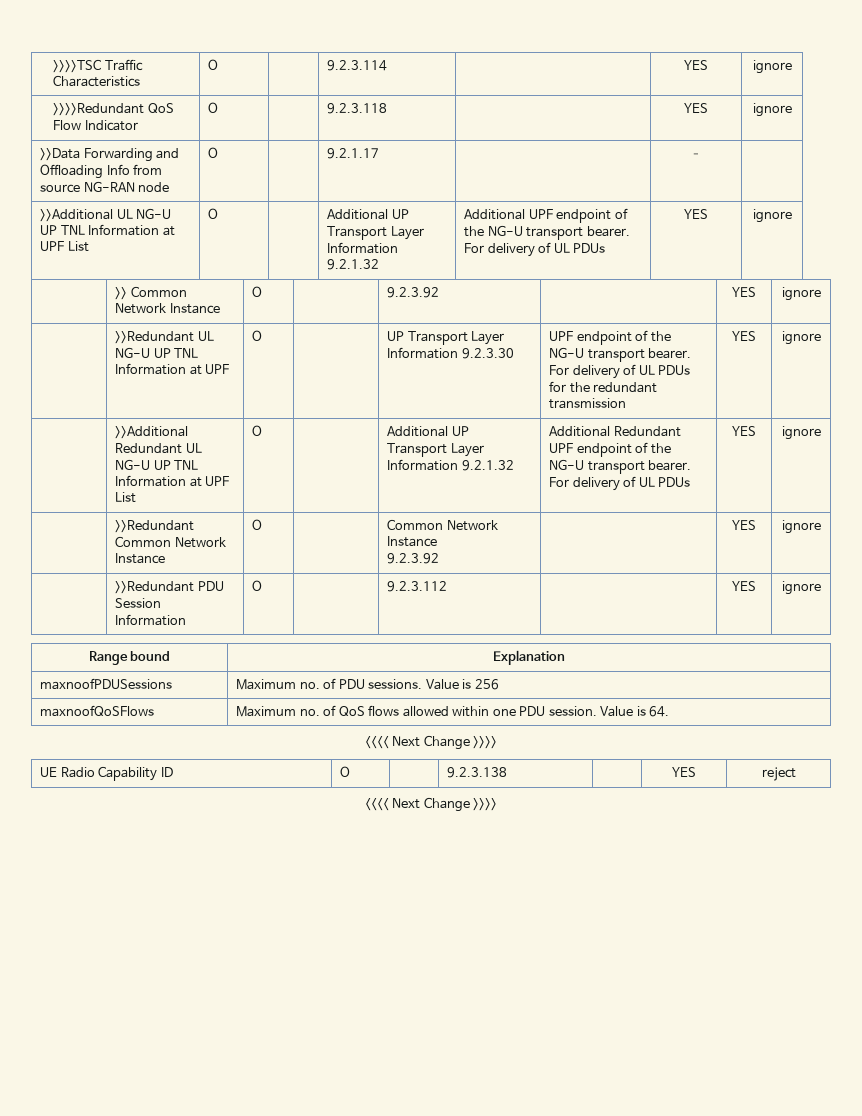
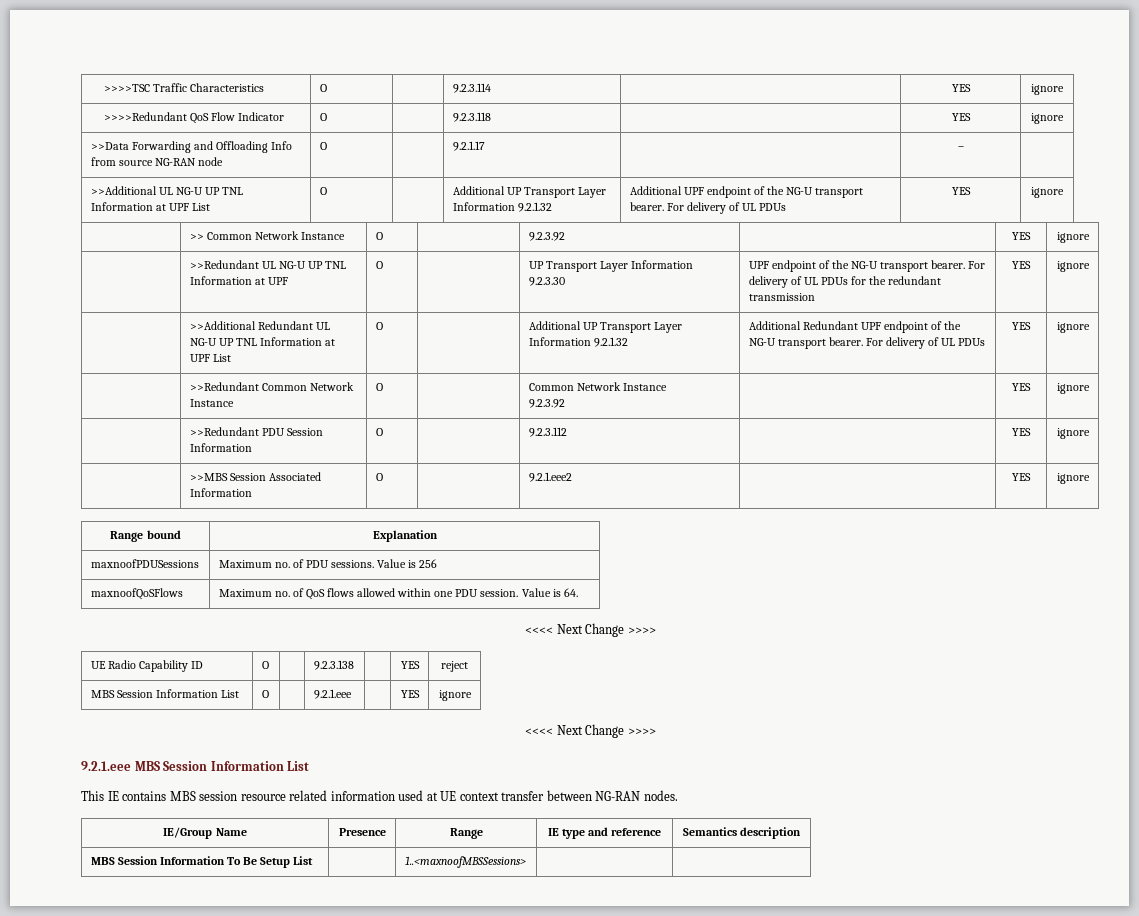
(821, 588) none -> [189,472,321,481] [189,488,252,497] [375,473,383,481] [528,472,572,482] [1012,473,1031,481] [1056,473,1090,484] // | >>MBS Session Associated Information | O | | 9.2.1.eee2 | | YES | ignore
[364,797,498,812] // <<<< Next Change >>>> -> [90,689,239,698] [261,690,269,698] [313,689,352,699] [400,690,420,698] [438,690,472,701] [525,724,656,738] [81,761,310,771] [81,790,678,801] [163,827,247,839] [338,828,386,836] [449,828,483,839] [547,827,662,839] [682,827,802,839] [90,856,314,868] [404,856,526,868] // MBS Session Information List | O | | 9.2.1.eee | | YES | ignore // <<<< Next Change >>>> // 9.2.1.eee MBS Session Information List // This IE contains MBS session resource related information used at UE context transfer between NG-RAN nodes. // IE/Group Name | Presence | Range | IE type and reference | Semantics description // MBS Session Information To Be Setup List | | 1..<maxnoofMBSSessions> | |

